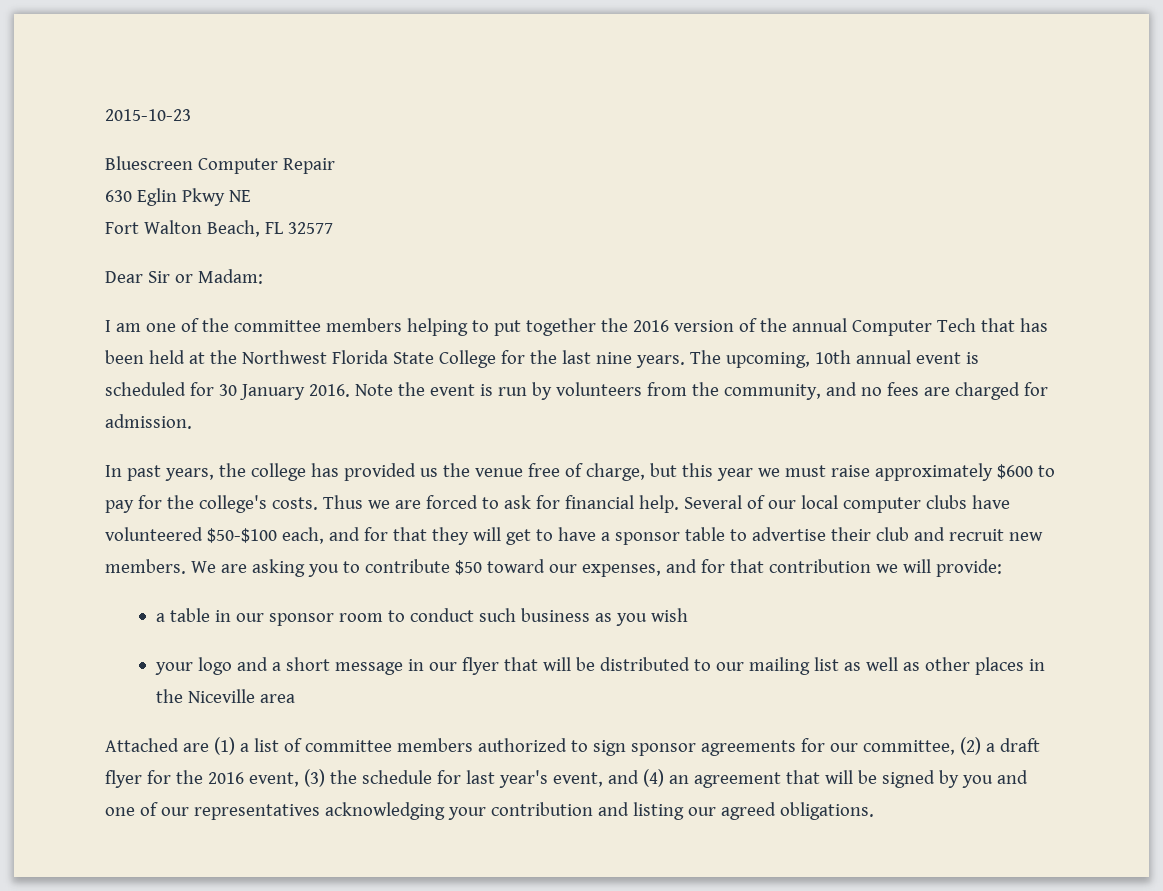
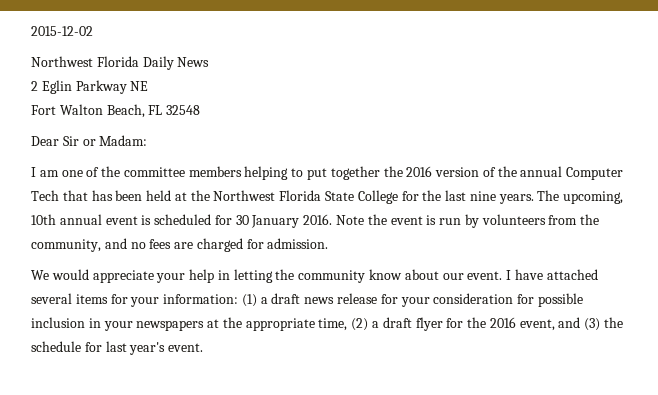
[105,109,191,121] [105,156,335,174] [105,188,225,206] 2015-10-23 // Bluescreen Computer Repair // 630 Eglin Pkwy -> [31,26,93,36] [31,56,210,70] [31,80,127,94] 2015-12-02 // Northwest Florida Daily News // 2 Eglin Parkway
[287,222,333,234] 32577 -> [166,105,201,115] 32548
[105,463,1055,481] [105,495,1010,513] [105,527,1043,545] [105,559,1002,577] [156,608,689,626] [155,657,1045,675] [156,689,296,703] [105,737,955,756] In past years, the college has provided us the venue free of charge, but this year we must raise approximately $600 to pay for the college's costs. Thus we are forced to ask for financial help. Several of our local computer clubs have volunteered $50-$100 each, and for that they will get to have a sponsor table to advertise their club and recruit new members. We are asking you to contribute $50 toward our expenses, and for that contribution we will provide: // a table in our sponsor room to conduct such business as you wish // your logo and a short message in our flyer that will be distributed to our mailing list as well as other places in the Niceville area // Attached are (1) a list of committee members authorized to sign sponsor agreements for our committee, -> [31,269,598,283] [31,293,583,307] [31,317,348,331] We would appreciate your help in letting the community know about our event. I have attached several items for your information: (1) a draft news release for your consideration for possible inclusion in your newspapers at the appropriate time,
(299, 779) none -> [558,317,581,328] and
[552,769,1028,788] [105,802,874,820] event, and (4) an agreement that will be signed by you and one of our representatives acknowledging your contribution and listing our agreed obligations. -> [168,343,204,352] event.

